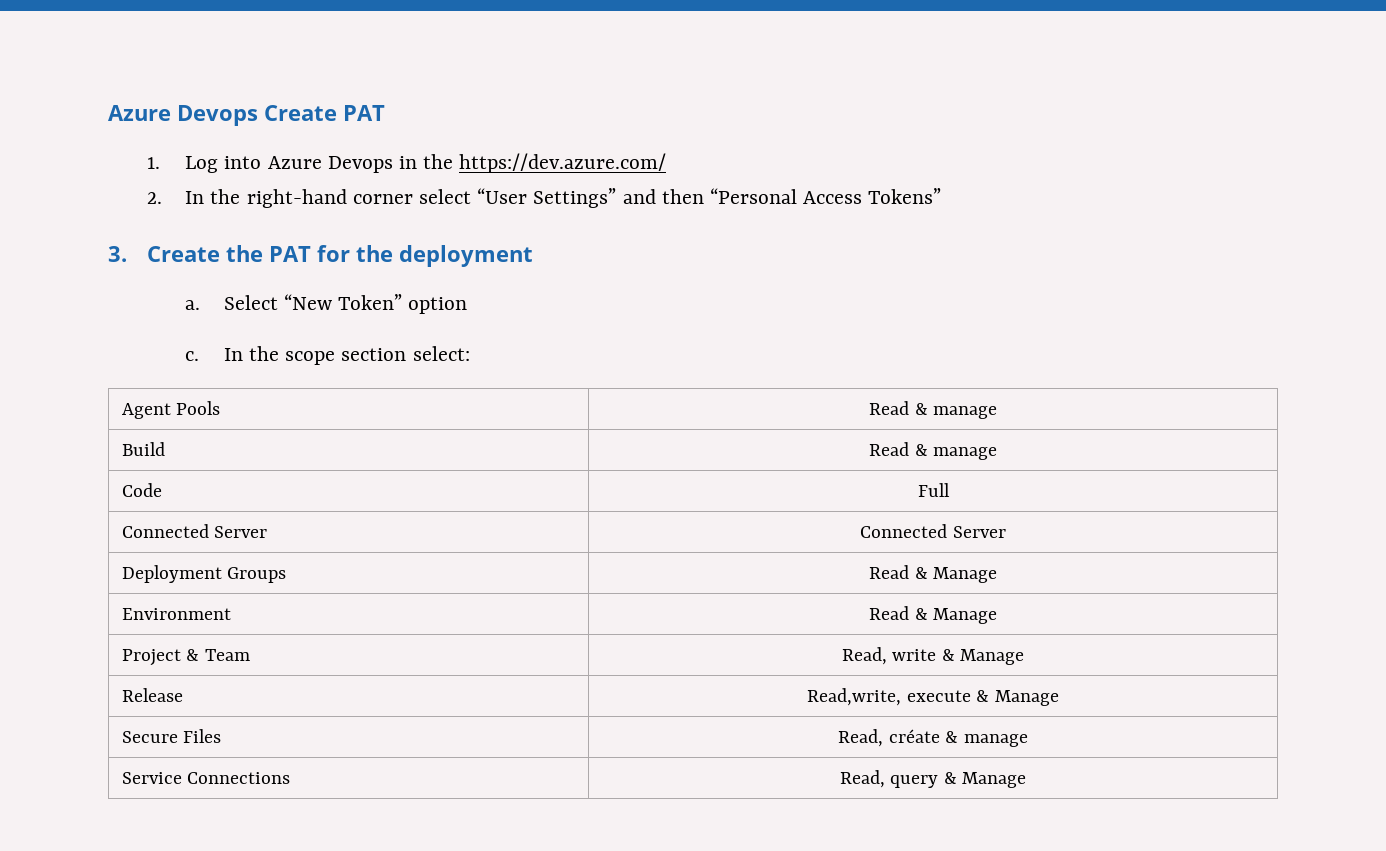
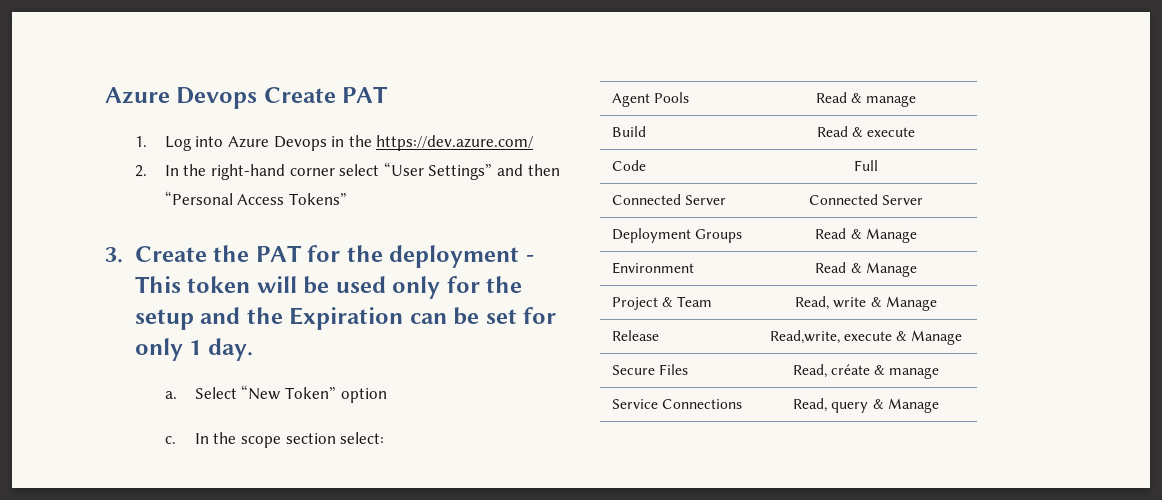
(533, 256) none -> [525,255,534,262] [134,276,523,299] [134,307,557,330] [134,338,253,361] - This token will be used only for the setup and the Expiration can be set for only 1 day.
[933,447,998,460] manage -> [867,127,916,137] execute

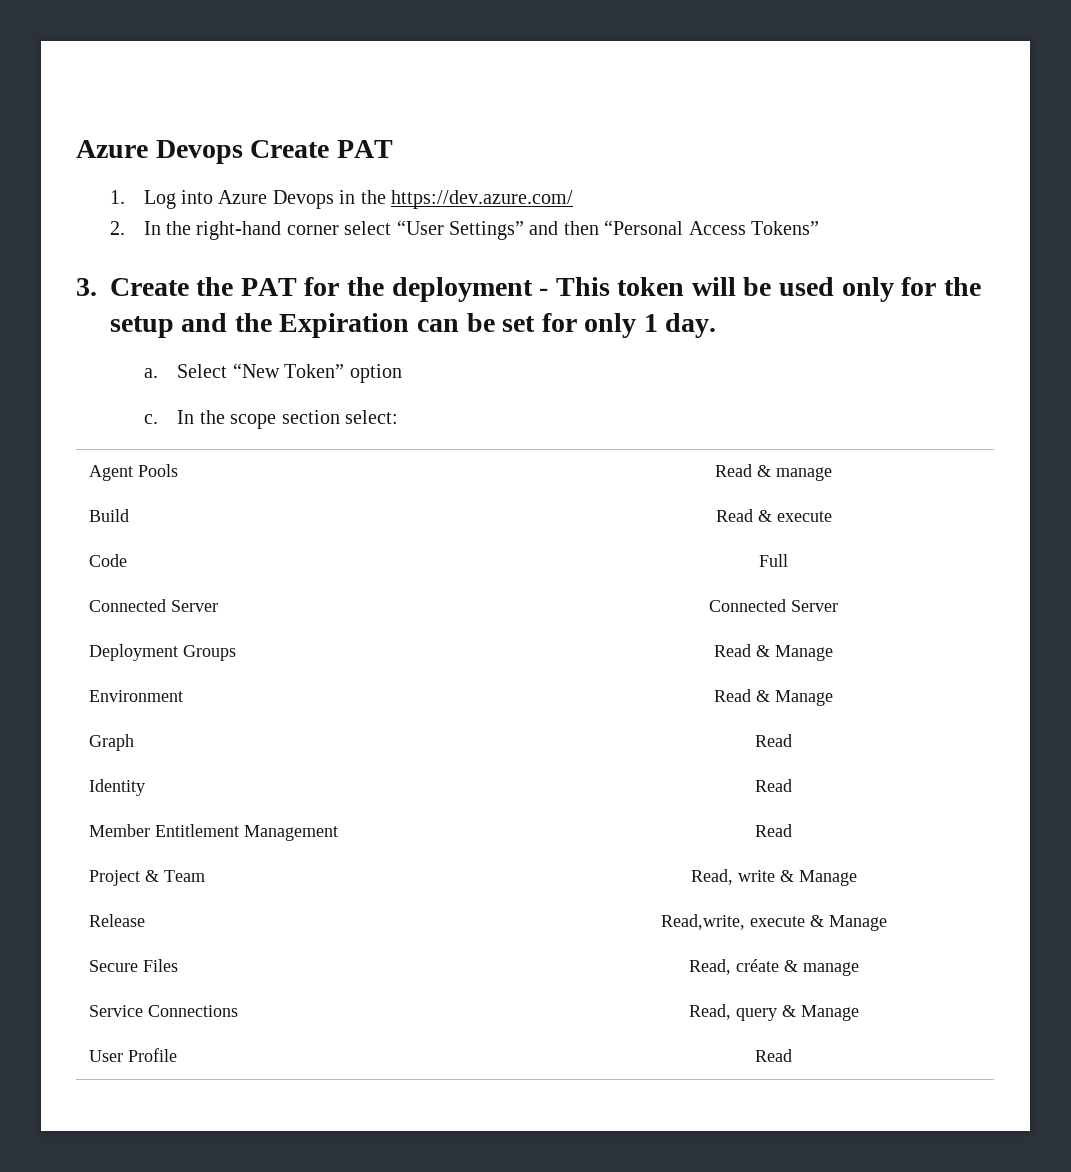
(917, 269) none -> [88,734,134,751] [755,734,792,747] [88,779,145,796] [755,779,792,792] [88,824,338,841] [755,824,792,837] // Graph | Read // Identity | Read // Member Entitlement Management | Read
(939, 405) none -> [88,1048,177,1062] [755,1049,792,1062] // User Profile | Read

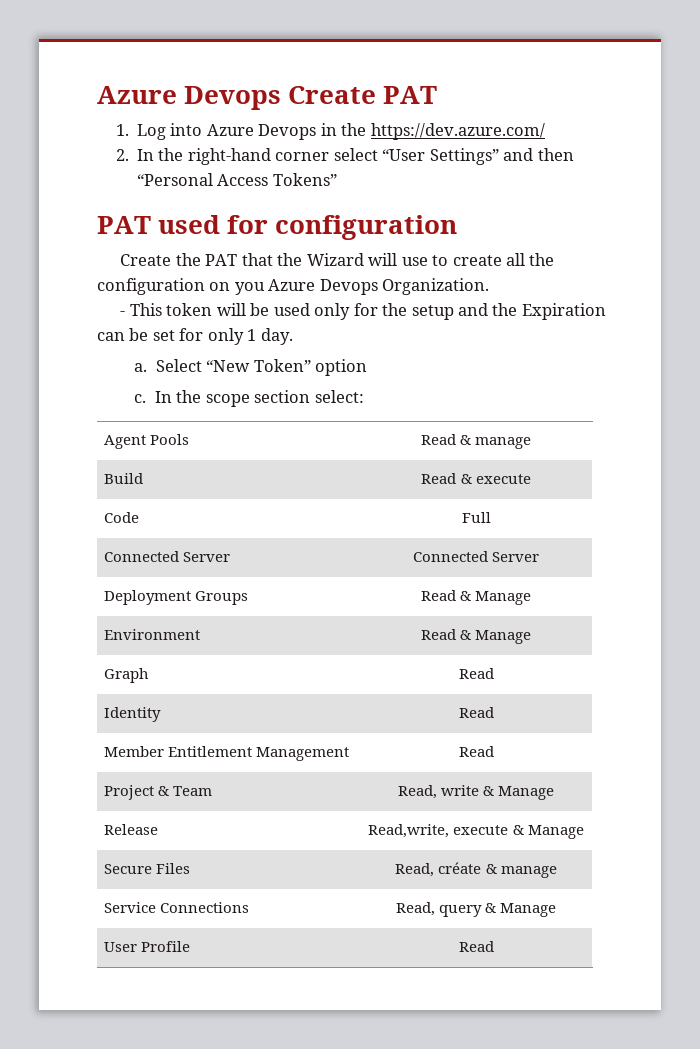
[76,277,533,302] 3. Create the PAT for the deployment -> [97,215,458,240] [120,253,555,266] [97,278,490,295] PAT used for configuration // Create the PAT that the Wizard will use to create all the configuration on you Azure Devops Organization. //

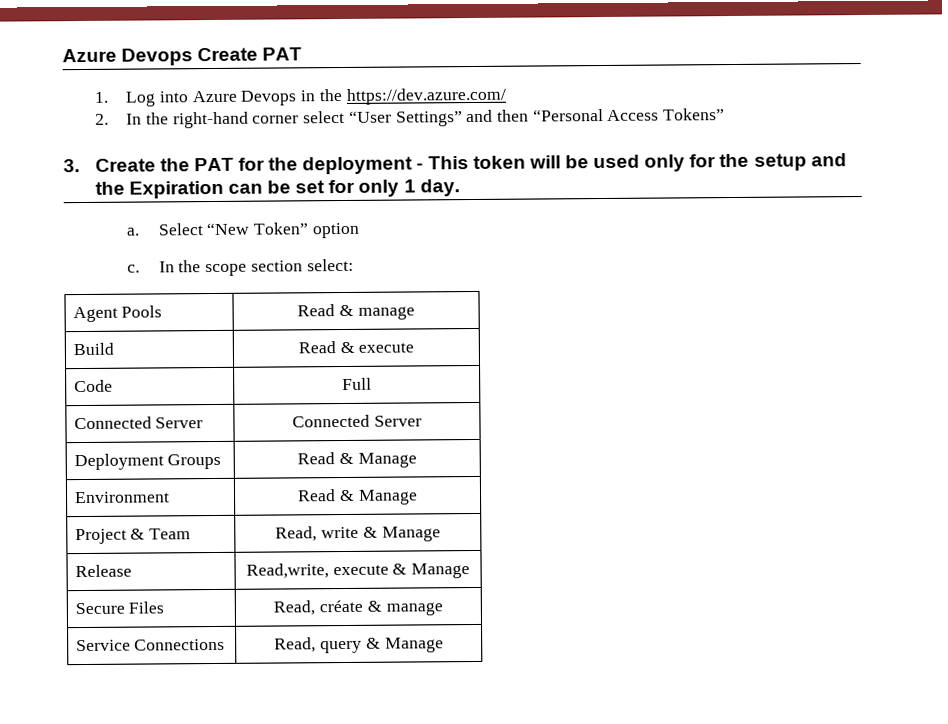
[97,215,458,240] [120,253,555,266] [97,278,490,295] PAT used for configuration // Create the PAT that the Wizard will use to create all the configuration on you Azure Devops Organization. // -> [63,156,414,175] 3. Create the PAT for the deployment
[103,668,149,683] [458,668,494,679] [103,707,161,722] [458,707,494,718] [103,746,349,761] [458,746,494,757] // Graph | Read // Identity | Read // Member Entitlement Management | Read -> (418, 497) none
[103,941,190,952] [458,941,494,952] // User Profile | Read -> (444, 645) none

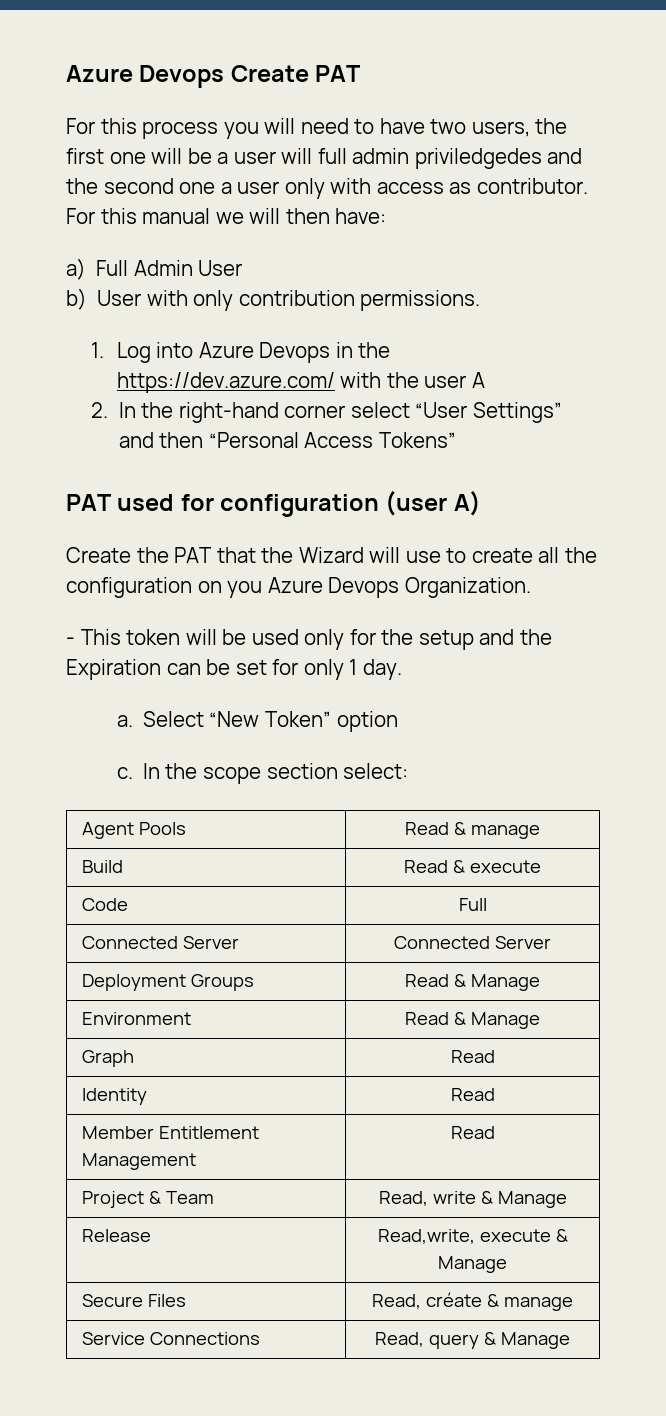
(303, 54) none -> [66,118,568,139] [66,148,583,169] [66,178,588,199] [66,208,387,224] [66,258,243,280] [66,288,481,311] // For this process you will need to have two users, the first one will be a user will full admin priviledgedes and the second one a user only with access as contributor. For this manual we will then have: // a) Full Admin User // b) User with only contribution permissions.
(507, 96) none -> [340,372,485,388] with the user A
[63,156,414,175] 3. Create the PAT for the deployment -> [66,491,481,517] [66,547,597,563] [66,577,531,598] PAT used for configuration (user A) // Create the PAT that the Wizard will use to create all the configuration on you Azure Devops Organization. //
(418, 497) none -> [82,1050,135,1067] [450,1050,495,1063] [82,1088,148,1105] [450,1088,495,1101] [82,1126,260,1139] [82,1153,197,1170] [450,1126,495,1139] // Graph | Read // Identity | Read // Member Entitlement Management | Read

